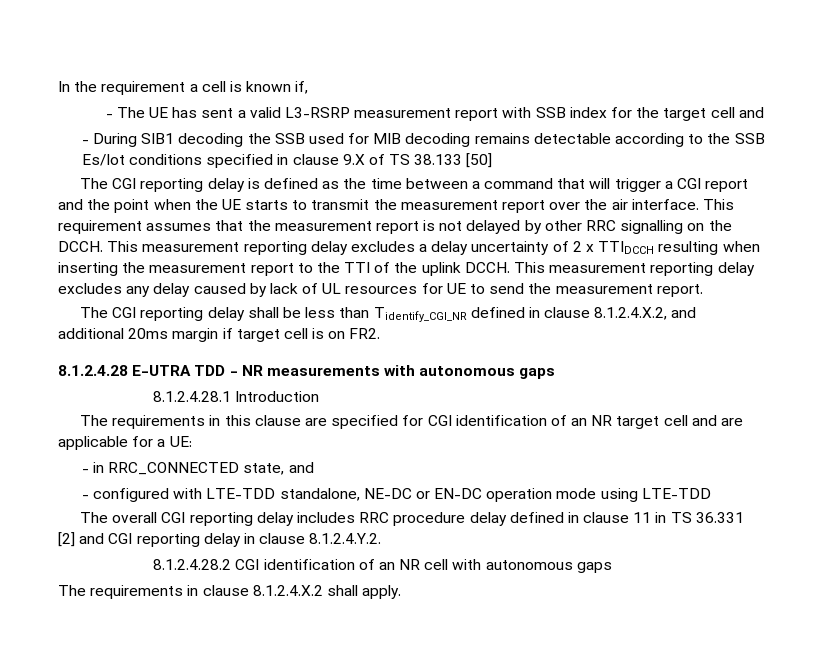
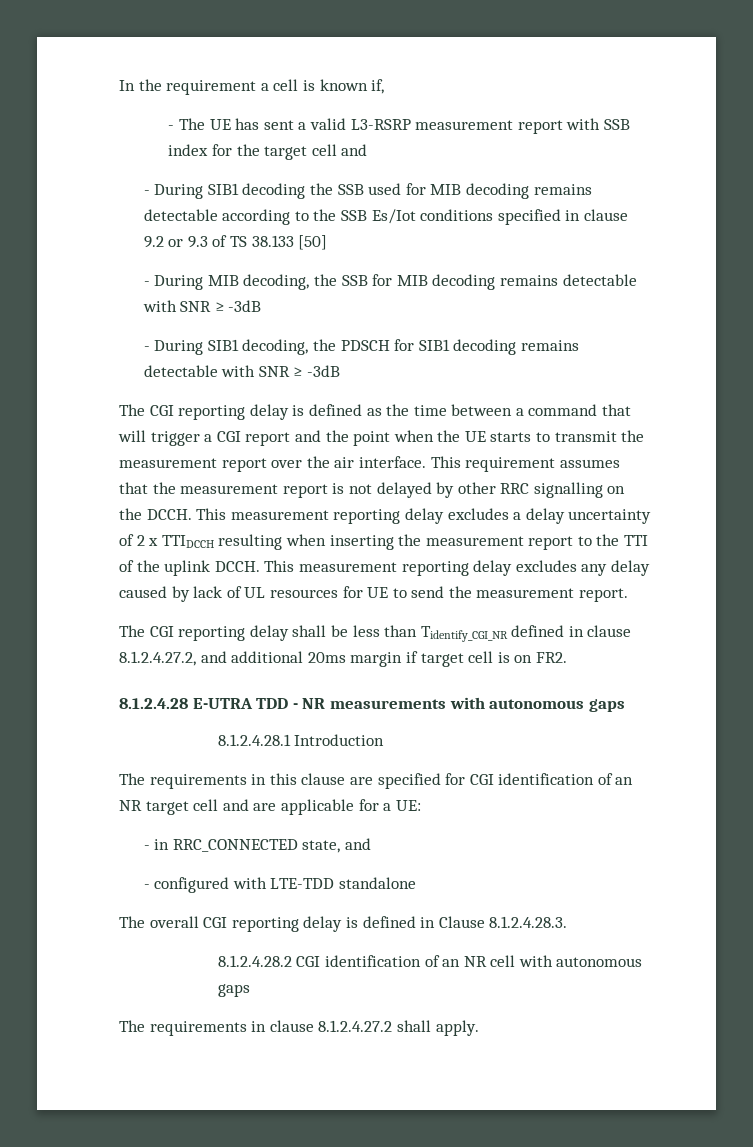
[342,154,365,165] 9.X -> [143,236,208,248] 9.2 or 9.3
(493, 160) none -> [143,274,637,290] [142,300,262,312] [143,339,579,355] [143,365,341,377] // - During MIB decoding, the SSB for MIB decoding remains detectable with SNR ≥ -3dB // - During SIB1 decoding, the PDSCH for SIB1 decoding remains detectable with SNR ≥ -3dB
[594,307,668,320] 8.1.2.4.X.2, -> [119,651,196,666] 8.1.2.4.27.2,
[279,488,711,502] standalone, NE-DC or EN-DC operation mode using LTE-TDD -> [339,877,417,889] standalone
[296,512,744,526] [58,532,382,547] includes RRC procedure delay defined in clause 11 in TS 36.331 [2] and CGI reporting delay in clause 8.1.2.4.Y.2. -> [345,916,568,928] is defined in Clause 8.1.2.4.28.3.
[252,585,323,596] 8.1.2.4.X.2 -> [318,1020,393,1032] 8.1.2.4.27.2

